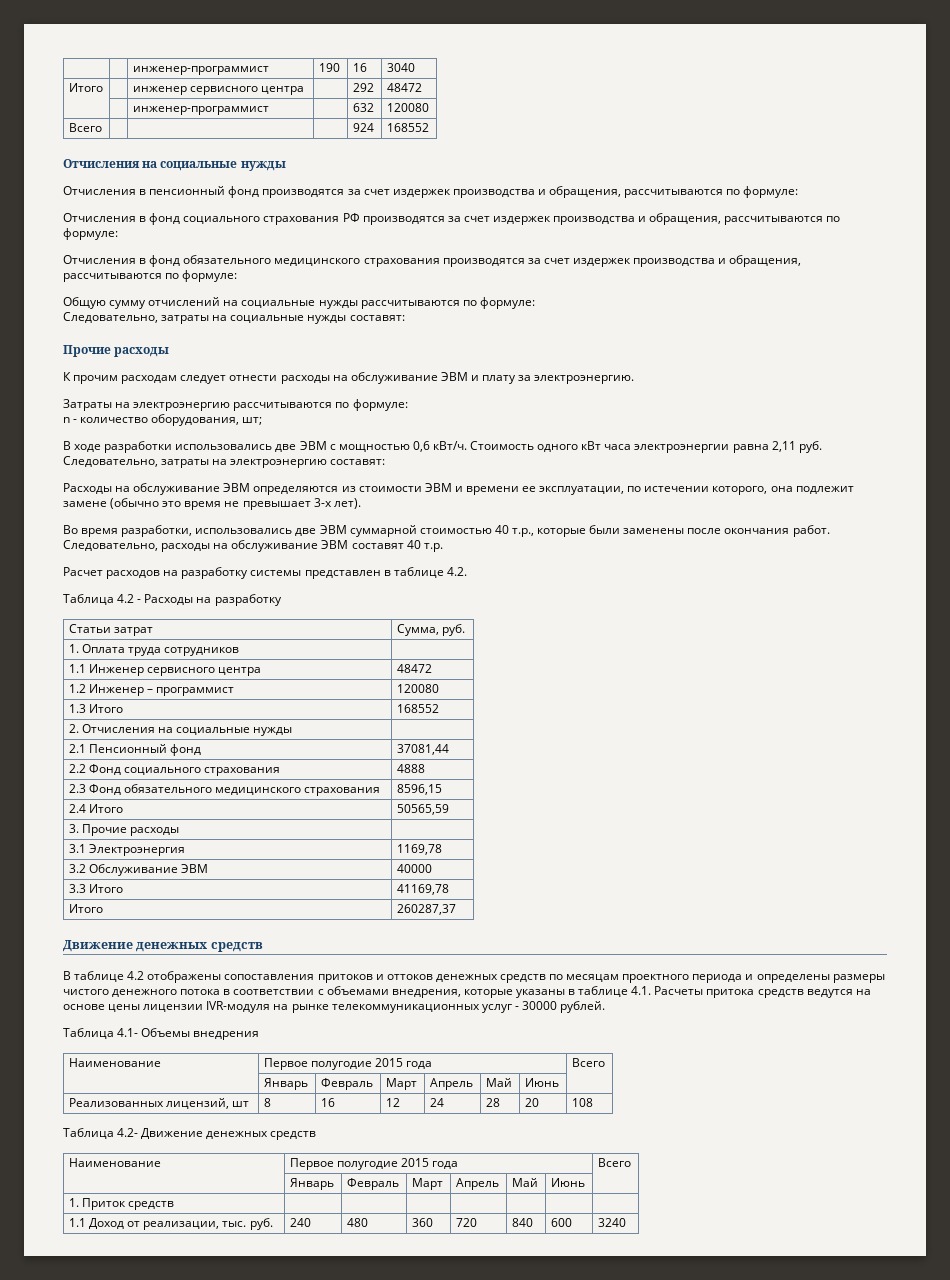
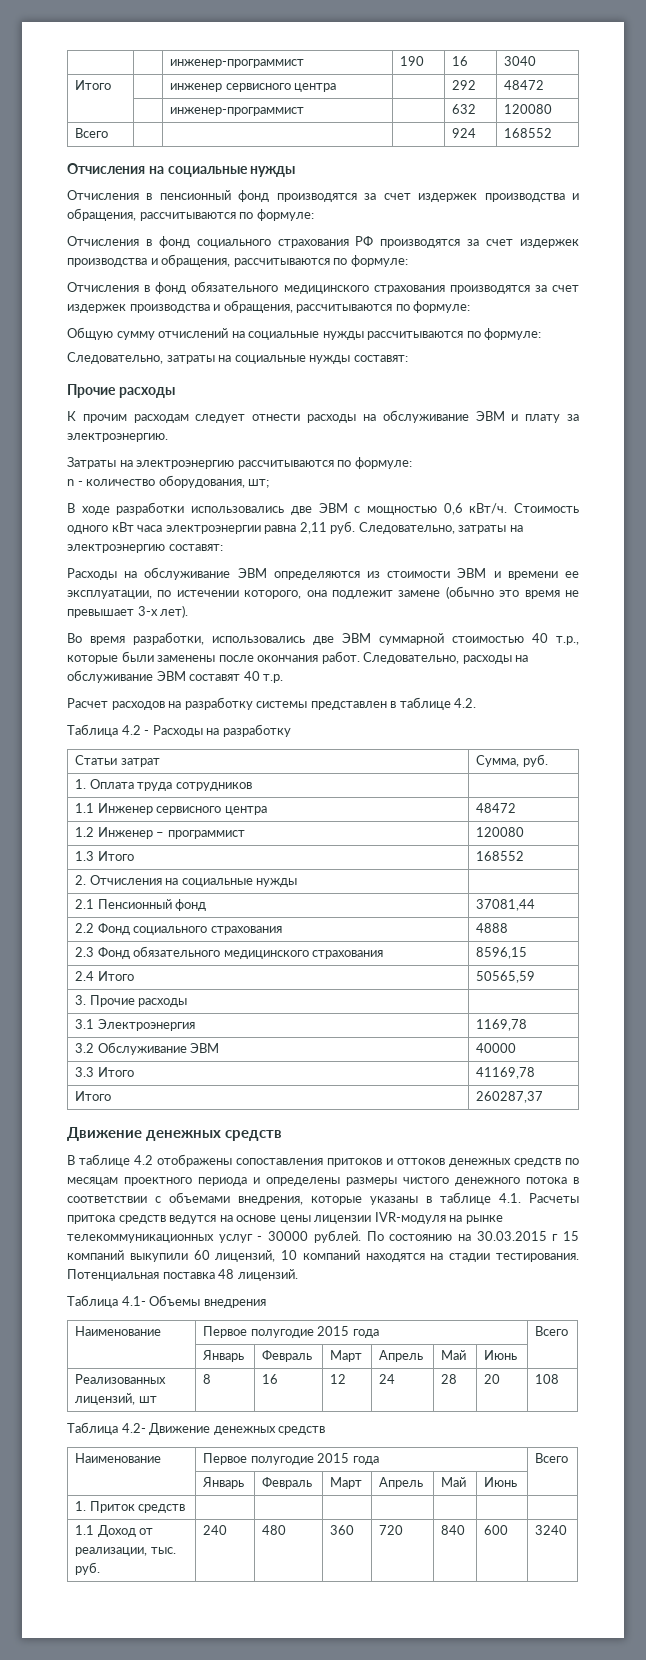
(606, 1007) none -> [366,1231,579,1241] [67,1250,579,1262] [67,1269,298,1281] По состоянию на 30.03.2015 г 15 компаний выкупили 60 лицензий, 10 компаний находятся на стадии тестирования. Потенциальная поставка 48 лицензий.

